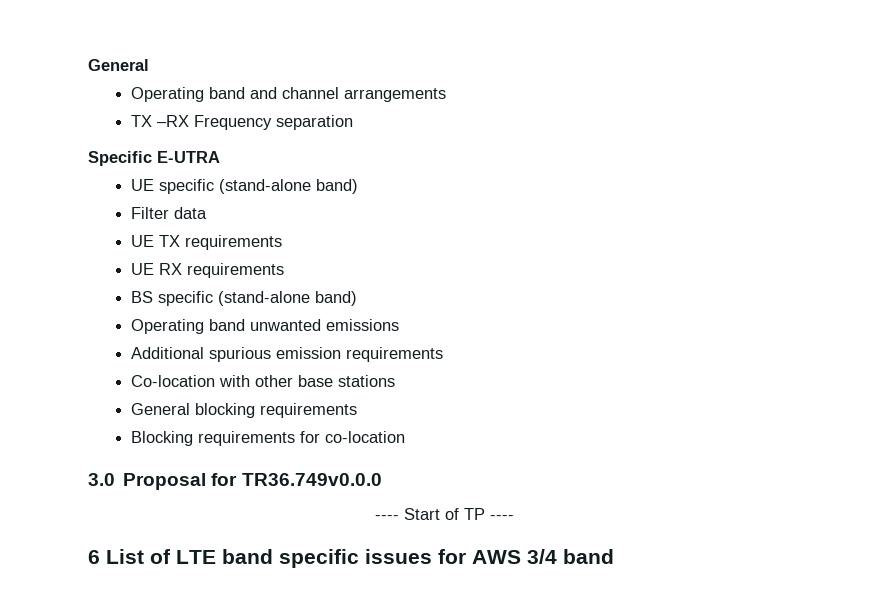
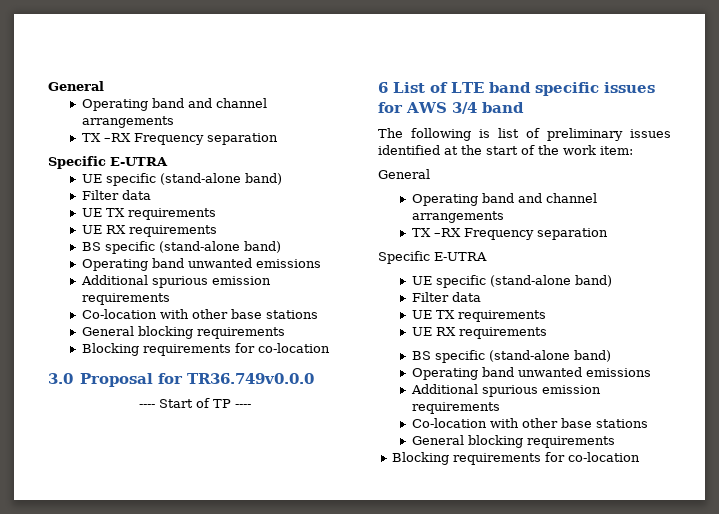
(614, 556) none -> [378,128,671,141] [378,145,633,155] [378,169,430,179] [412,193,598,206] [412,211,505,223] [412,228,609,240] [378,251,487,264] [412,275,613,288] [412,292,482,302] [412,310,547,322] [412,327,548,339] [412,350,612,363] [412,367,652,380] [411,384,602,397] [412,402,501,414] [412,418,649,428] [412,435,616,448] [392,452,641,465] // The following is list of preliminary issues identified at the start of the work item: // General // Operating band and channel arrangements // TX –RX Frequency separation // Specific E-UTRA // UE specific (stand-alone band) // Filter data // UE TX requirements // UE RX requirements // BS specific (stand-alone band) // Operating band unwanted emissions // Additional spurious emission requirements // Co-location with other base stations // General blocking requirements // Blocking requirements for co-location

